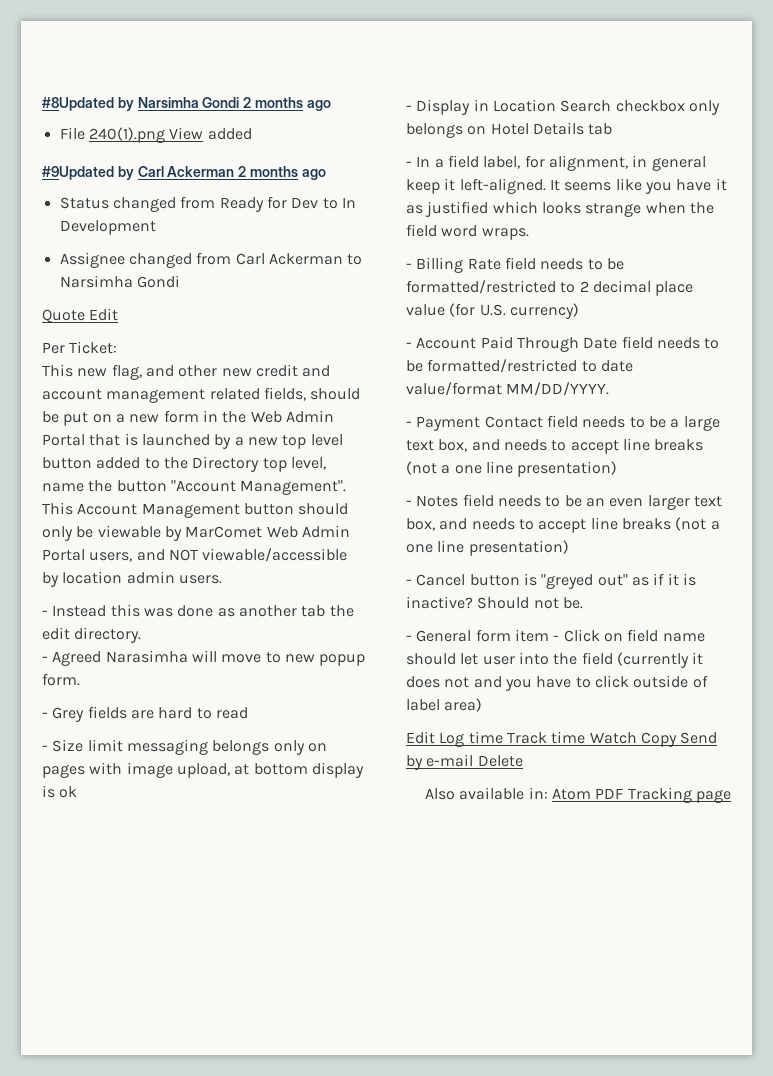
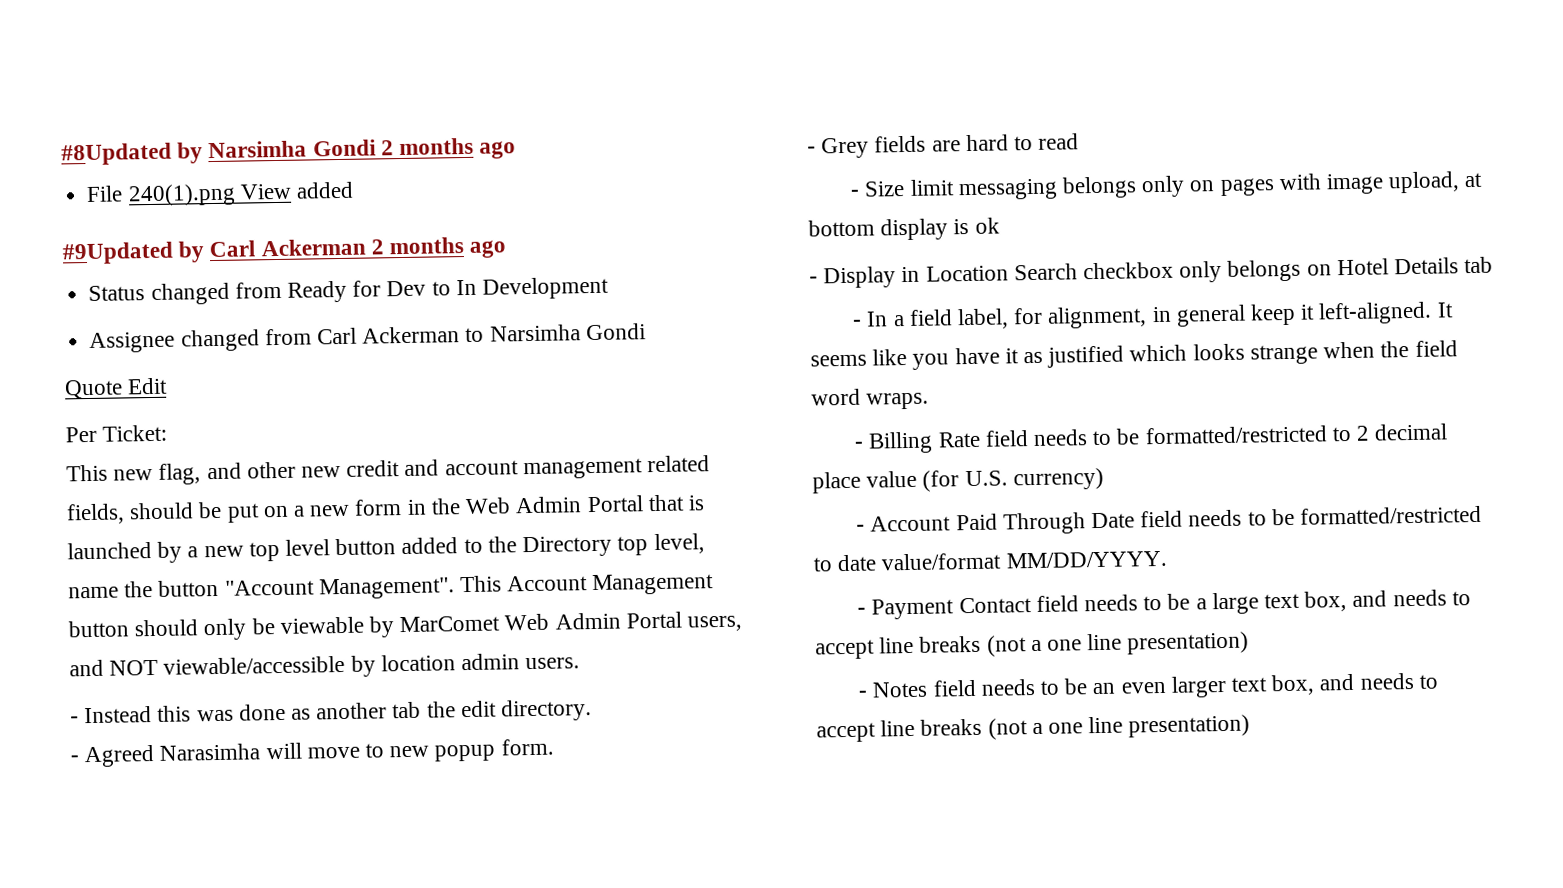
[406,573,696,589] [406,596,583,609] [406,629,705,642] [406,652,704,668] [406,675,708,691] [406,698,483,712] [406,731,718,747] [406,754,523,770] [425,787,731,803] // - Cancel button is "greyed out" as if it is inactive? Should not be. // - General form item - Click on field name should let user into the field (currently it does not and you have to click outside of label area) // Edit Log time Track time Watch Copy Send by e-mail Delete // Also available in: Atom PDF Tracking page -> (1251, 726) none

